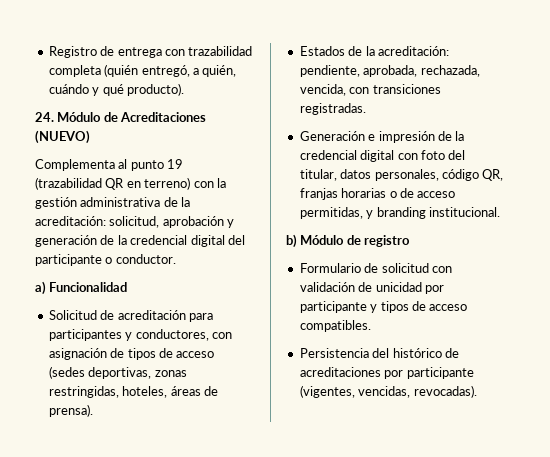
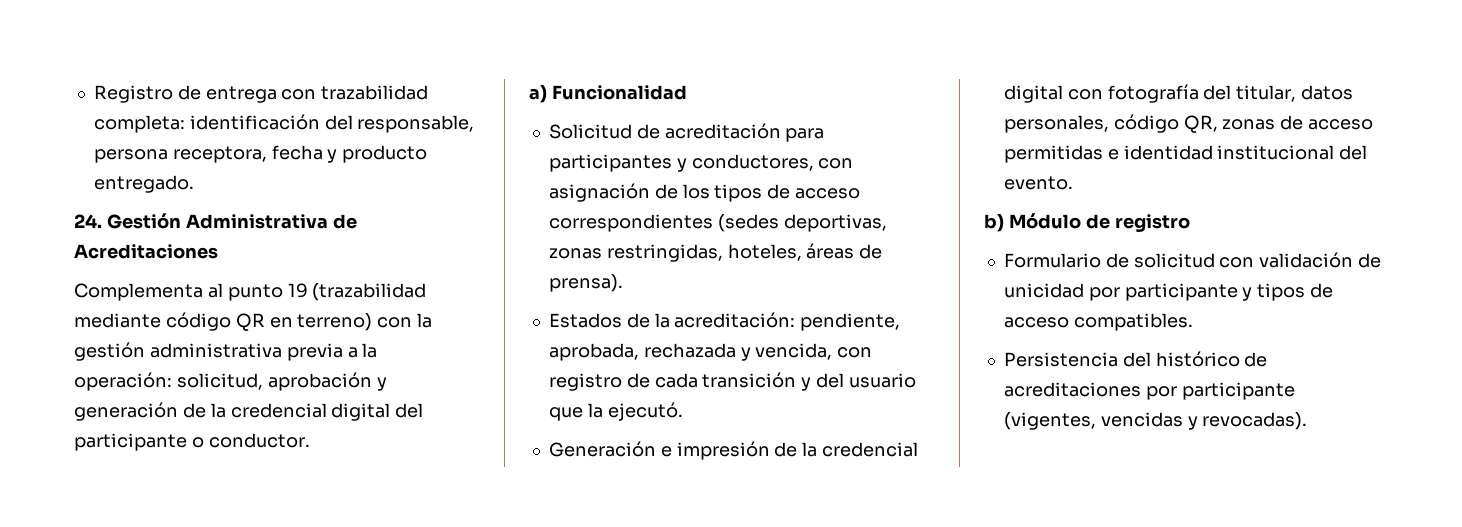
[48,64,237,77] [48,83,184,96] completa (quién entregó, a quién, cuándo y qué producto). -> [93,114,475,133] [93,145,428,163] [93,175,194,193] completa: identificación del responsable, persona receptora, fecha y producto entregado.
[57,112,102,122] Módulo -> [106,213,328,229] Gestión Administrativa
[35,130,90,144] (NUEVO) -> (218, 251) none
(102, 183) none -> [74,312,231,331] mediante código
[163,197,191,207] [35,216,106,226] de la acreditación: -> [286,343,378,361] [74,372,172,391] previa a la operación:
[127,348,215,360] tipos de acceso -> [682,184,861,202] [548,214,713,232] los tipos de acceso correspondientes
[420,65,480,77] [299,84,441,96] [299,103,366,115] rechazada, vencida, con transiciones registradas. -> [643,343,873,361] [548,372,916,391] [548,402,683,421] rechazada y vencida, con registro de cada transición y del usuario que la ejecutó.
[420,150,445,160] foto -> [1107,84,1199,103] fotografía
[299,188,456,200] [299,207,500,219] franjas horarias o de acceso permitidas, y branding institucional. -> [1222,115,1374,130] [1003,145,1368,163] [1003,176,1073,190] zonas de acceso permitidas e identidad institucional del evento.
[358,386,411,398] vencidas, -> [1100,412,1198,430] vencidas y

